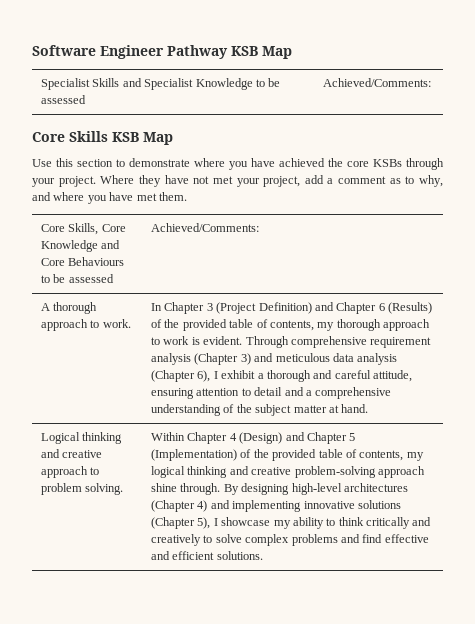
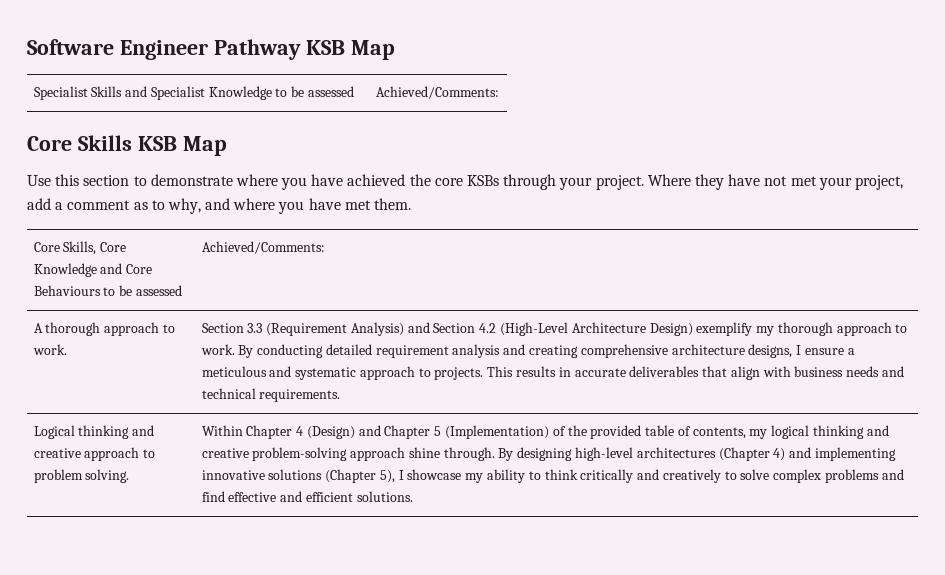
[151,302,433,314] [151,319,431,331] [151,336,432,348] [151,353,398,365] [151,370,413,382] [151,387,392,399] [151,404,369,416] In Chapter 3 (Project Definition) and Chapter 6 (Results) of the provided table of contents, my thorough approach to work is evident. Through comprehensive requirement analysis (Chapter 3) and meticulous data analysis (Chapter 6), I exhibit a thorough and careful attitude, ensuring attention to detail and a comprehensive understanding of the subject matter at hand. -> [201,322,908,336] [200,344,855,358] [201,366,904,380] [201,388,341,402] Section 3.3 (Requirement Analysis) and Section 4.2 (High-Level Architecture Design) exemplify my thorough approach to work. By conducting detailed requirement analysis and creating comprehensive architecture designs, I ensure a meticulous and systematic approach to projects. This results in accurate deliverables that align with business needs and technical requirements.

